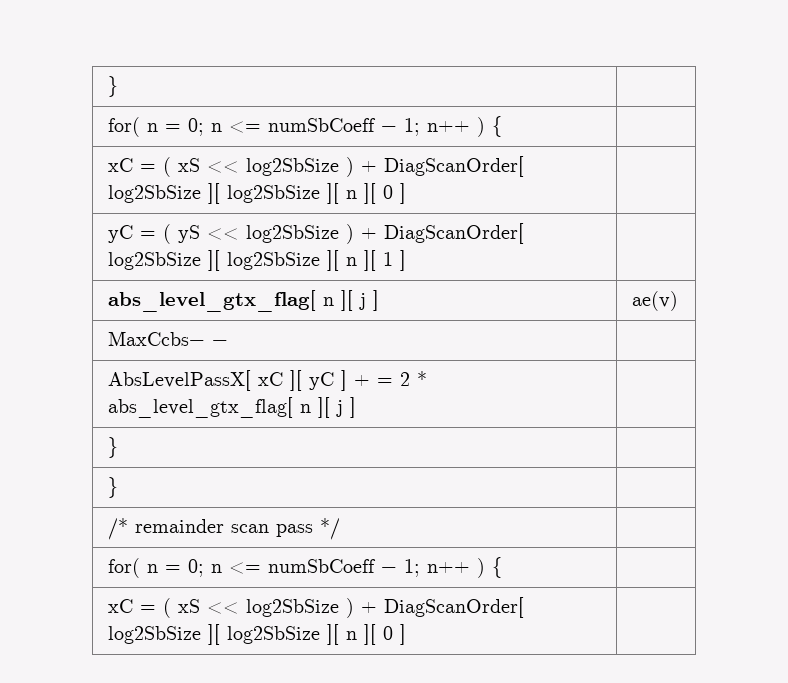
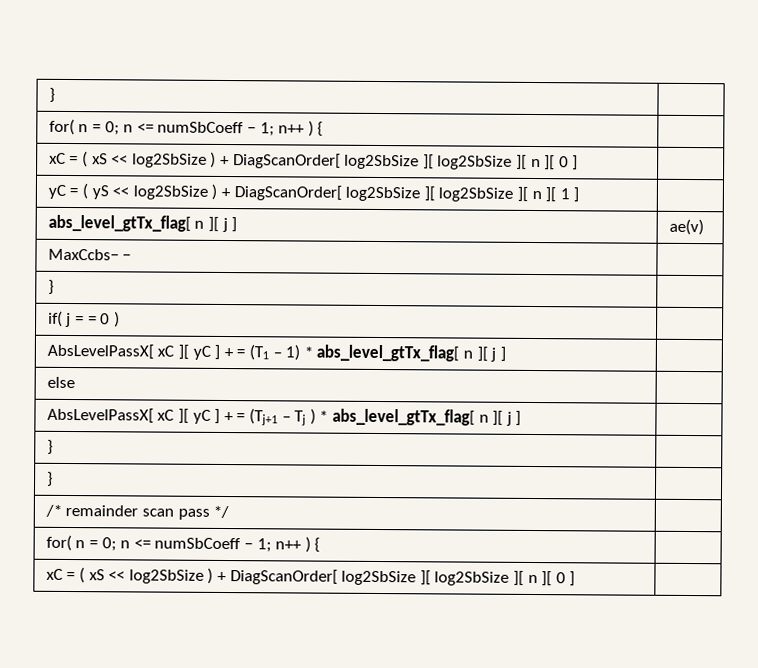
[107,290,316,312] abs_level_gtx_flag[ -> [47,214,191,232] abs_level_gtTx_flag[
[107,370,427,391] [107,397,293,418] // AbsLevelPassX[ xC ][ yC ] + = 2 * abs_level_gtx_flag[ -> [47,279,54,295] [47,310,120,328] [46,343,506,362] [46,376,75,389] [46,407,475,426] // } | // if( j = = 0 ) | // AbsLevelPassX[ xC ][ yC ] + = (T1 – 1) * abs_level_gtTx_flag[ n ][ j ] | // else | // AbsLevelPassX[ xC ][ yC ] + = (Tj+1 – Tj ) * abs_level_gtTx_flag[

